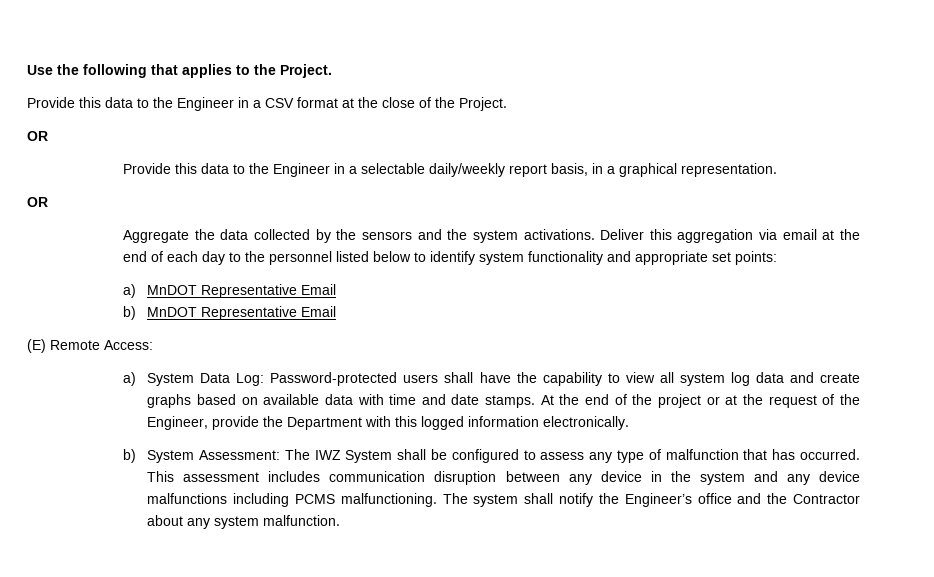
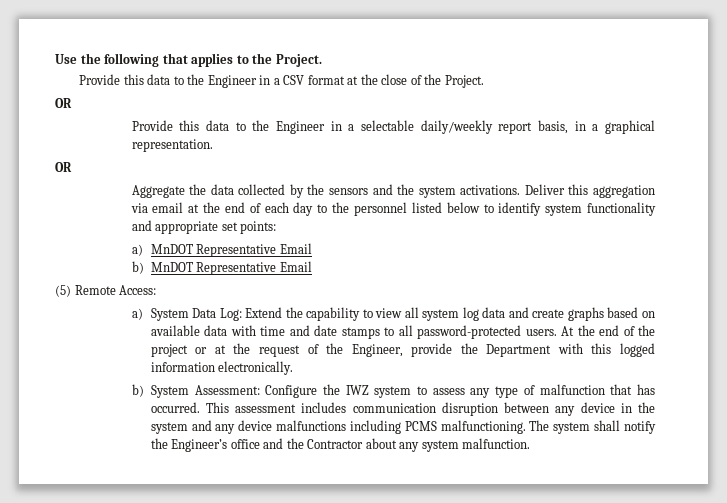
[27,339,46,353] (E) -> [55,285,71,297] (5)
[270,372,511,386] Password-protected users shall have -> [245,307,283,318] Extend
[485,395,536,408] stamps. -> [341,325,557,339] stamps to all password-protected users.
[284,449,519,463] The IWZ System shall be configured -> [265,384,412,398] Configure the IWZ system

